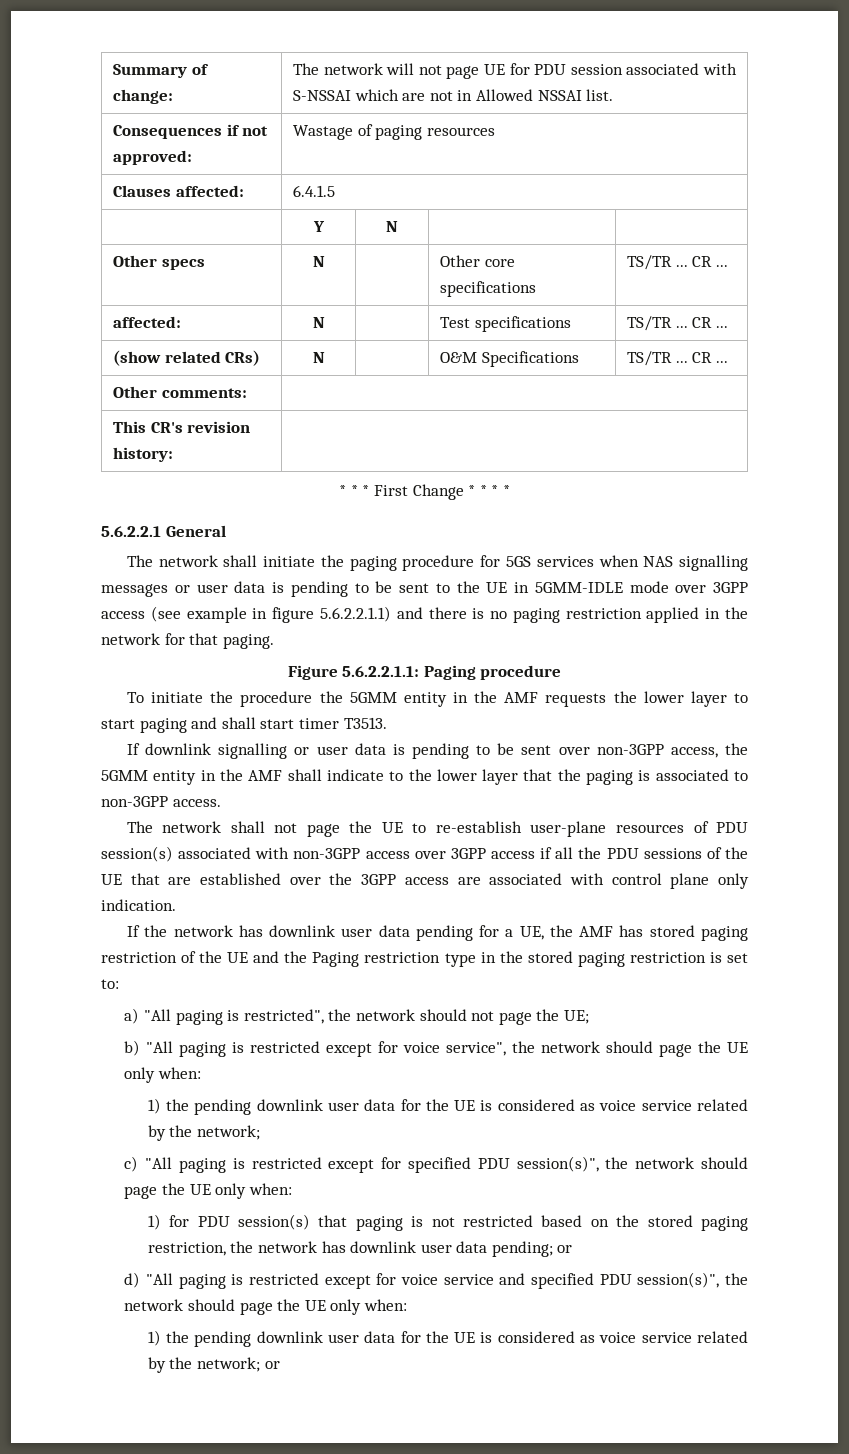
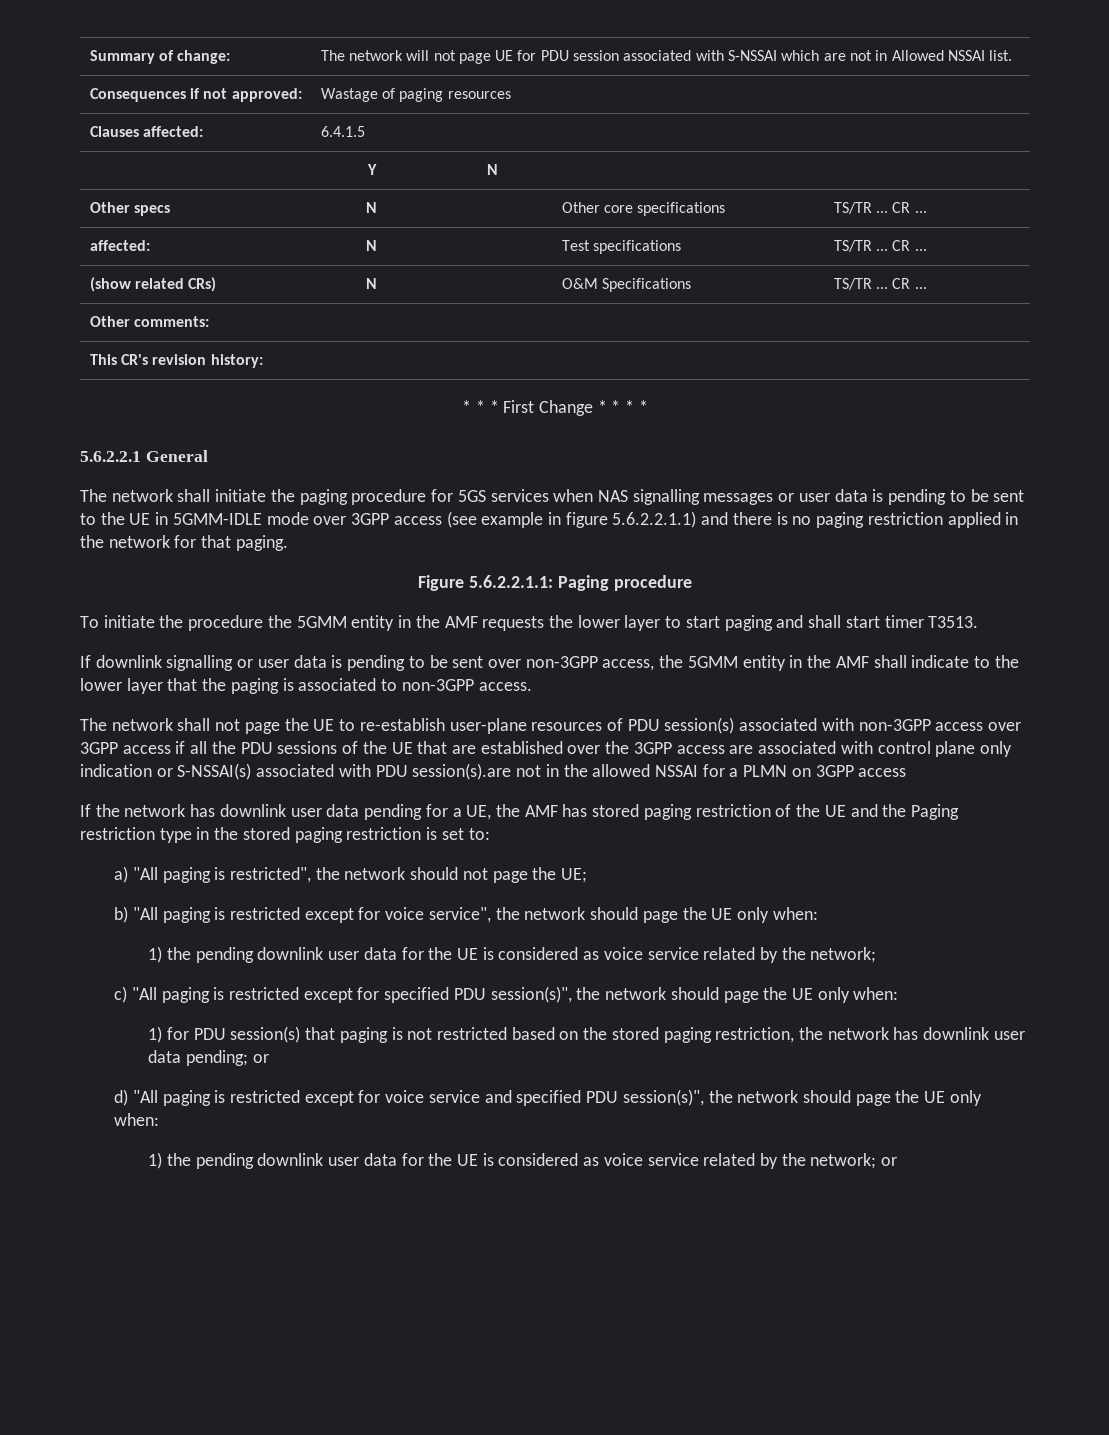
[101,899,176,911] indication. -> [80,763,907,780] indication or S-NSSAI(s) associated with PDU session(s).are not in the allowed NSSAI for a PLMN on 3GPP access

